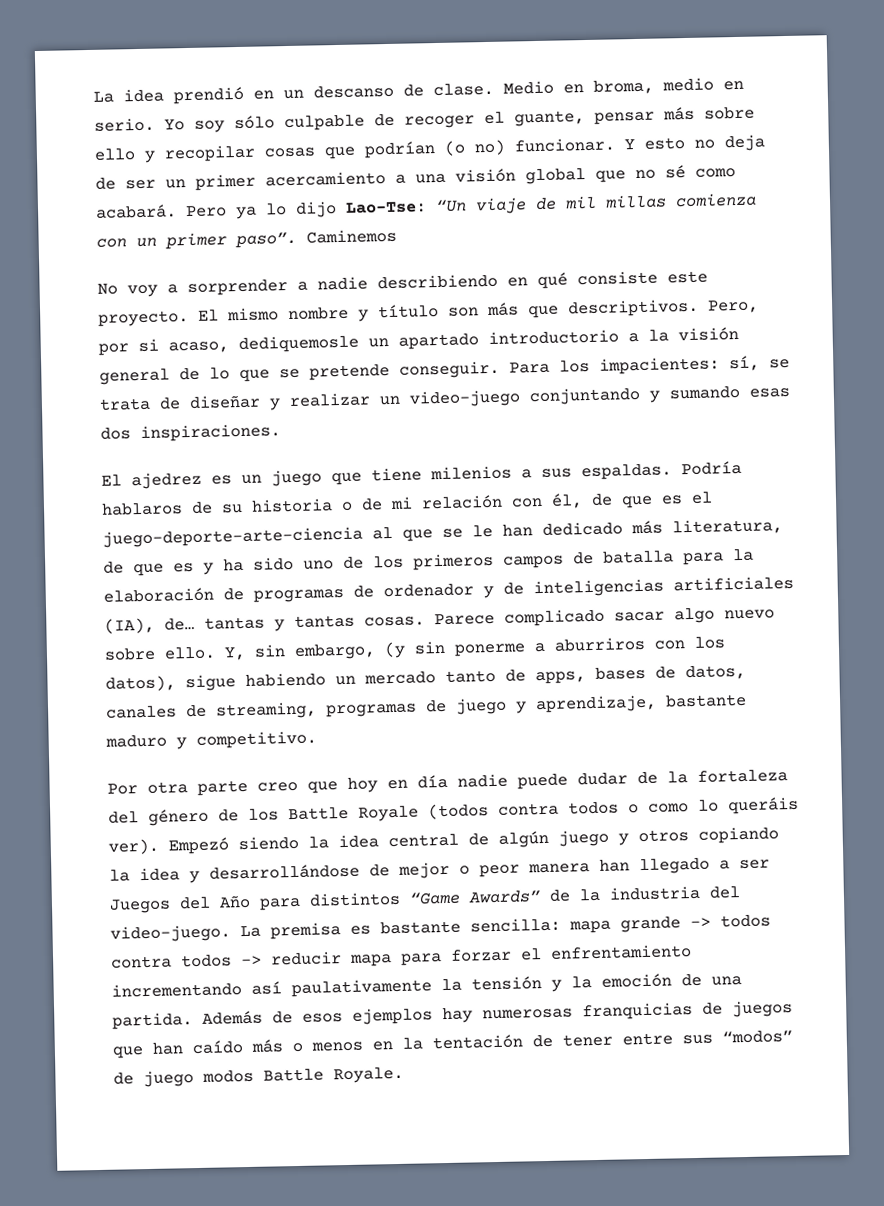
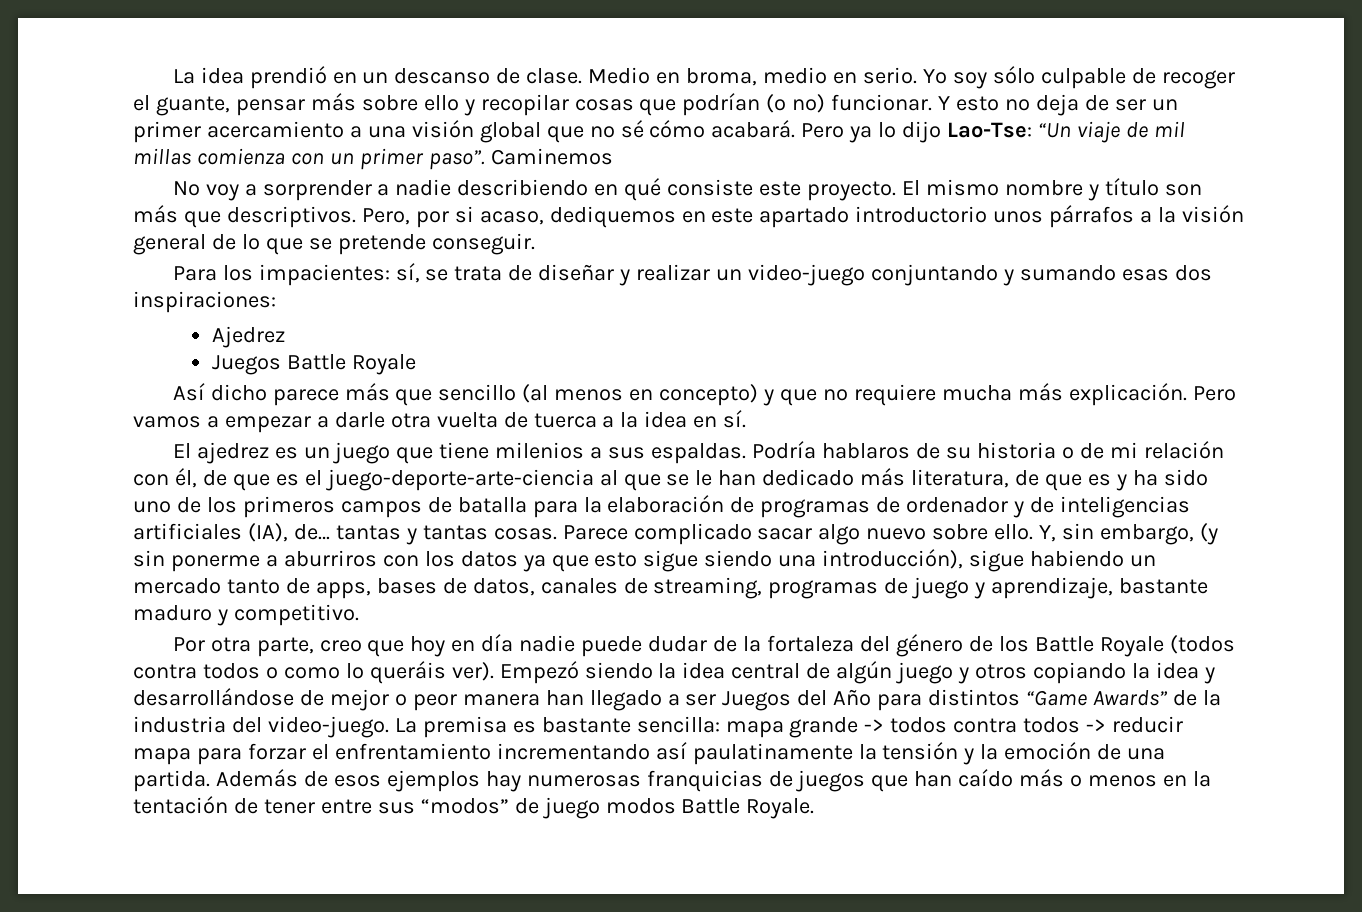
[695,168,736,178] como -> [649,120,706,138] cómo
[238,329,619,354] dediquemosle un apartado introductorio -> [549,205,1135,228] dediquemos en este apartado introductorio unos párrafos
(500, 369) none -> (535, 244) //
[140,423,281,443] inspiraciones. -> [133,291,276,313] [211,326,285,348] [211,354,416,375] [172,383,1236,406] [133,410,747,433] inspiraciones: // Ajedrez // Juegos Battle Royale // Así dicho parece más que sencillo (al menos en concepto) y que no requiere mucha más explicación. Pero vamos a empezar a darle otra vuelta de tuerca a la idea en sí.
[105,675,176,692] datos), -> [460,549,964,572] datos ya que esto sigue siendo una introducción),
[197,779,248,796] parte -> [256,637,314,657] parte,
[291,978,432,998] paulativamente -> [692,743,853,765] paulatinamente

